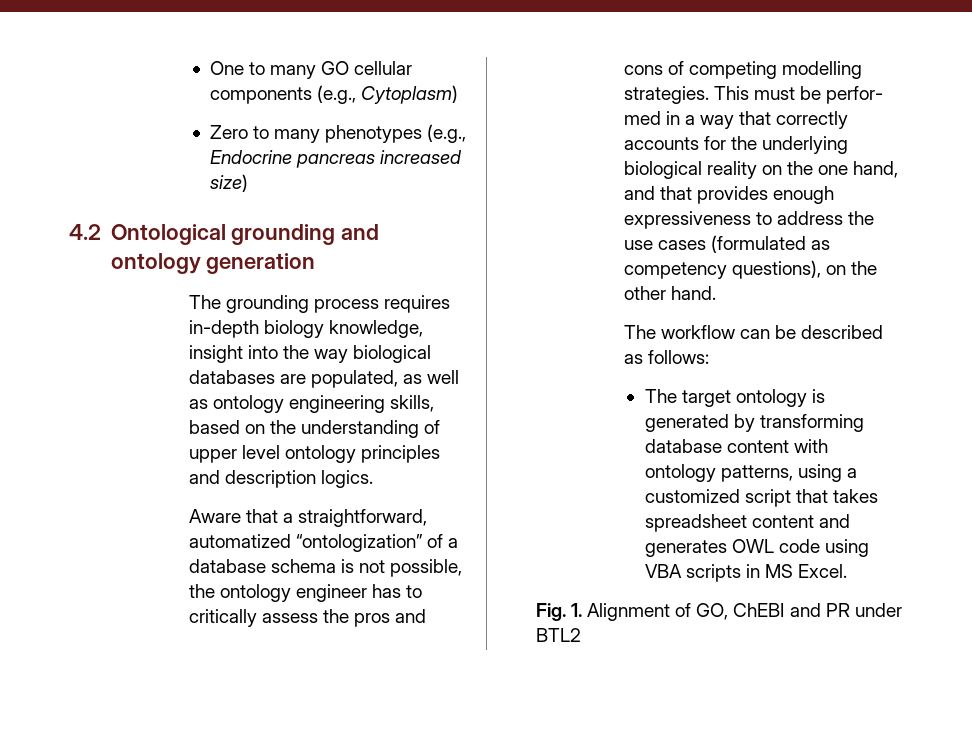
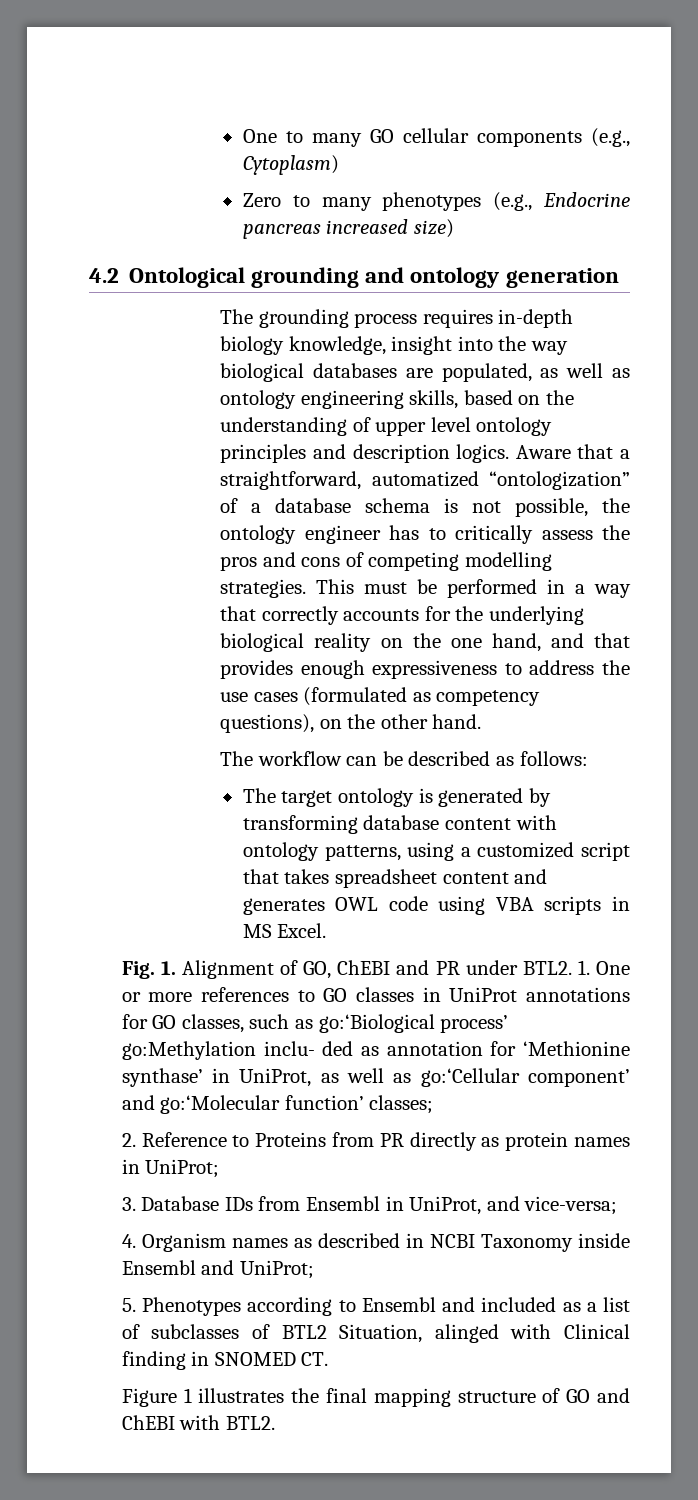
(373, 479) // -> (510, 453) none
[826,86,884,104] [623,111,661,125] perfor- med -> [447,579,538,598] performed
[535,628,581,642] BTL2 -> [522,960,631,975] [121,987,631,1002] [121,1014,509,1033] [121,1041,630,1060] [121,1068,630,1087] [121,1095,434,1114] [121,1132,630,1151] [121,1159,220,1178] [121,1196,618,1215] [121,1233,631,1252] [121,1260,314,1279] [121,1297,630,1316] [121,1324,630,1343] [121,1351,329,1370] [121,1388,630,1407] [121,1415,275,1430] BTL2. 1. One or more references to GO classes in UniProt annotations for GO classes, such as go:‘Biological process’ go:Methylation inclu- ded as annotation for ‘Methionine synthase’ in UniProt, as well as go:‘Cellular component’ and go:‘Molecular function’ classes; // 2. Reference to Proteins from PR directly as protein names in UniProt; // 3. Database IDs from Ensembl in UniProt, and vice-versa; // 4. Organism names as described in NCBI Taxonomy inside Ensembl and UniProt; // 5. Phenotypes according to Ensembl and included as a list of subclasses of BTL2 Situation, alinged with Clinical finding in SNOMED CT. // Figure 1 illustrates the final mapping structure of GO and ChEBI with BTL2.

